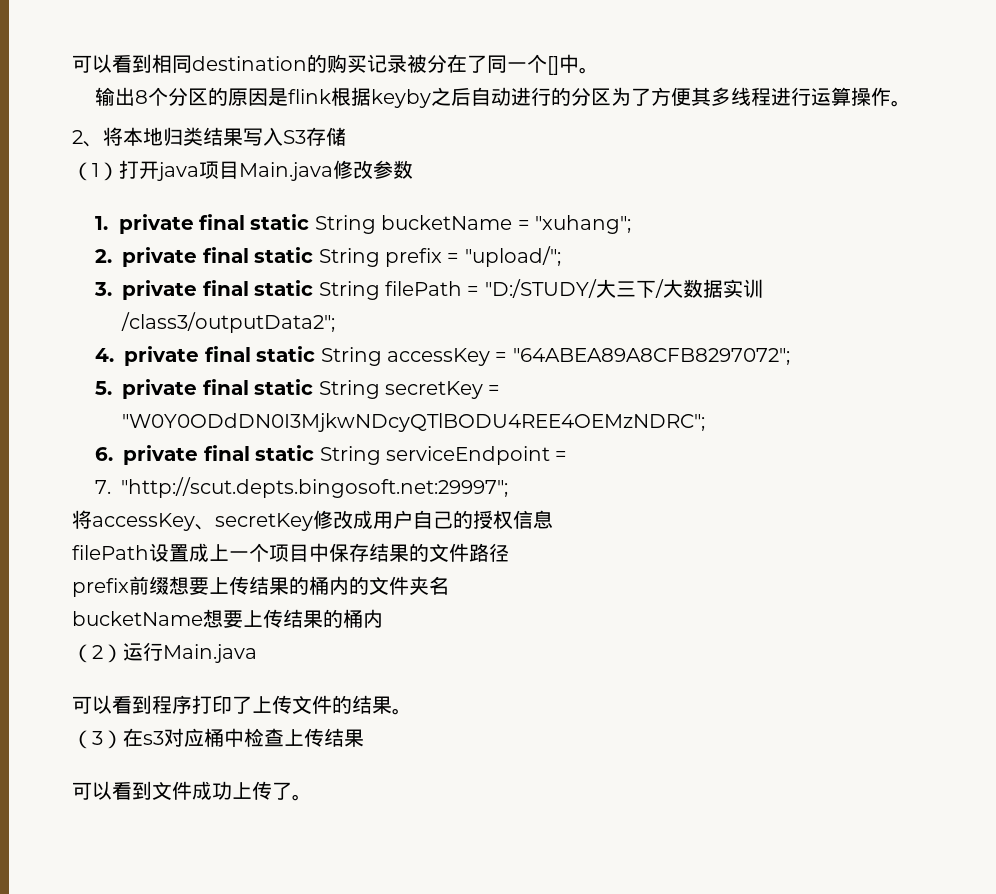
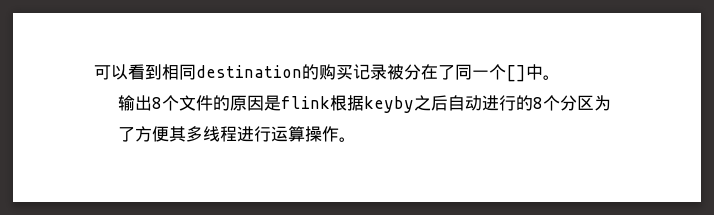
[168,87,209,106] 分区 -> [178,95,213,111] 文件
(572, 96) none -> [532,95,560,111] 8个
[72,127,346,147] [72,160,413,181] [95,214,632,234] [95,246,561,267] [94,279,763,300] [121,312,336,333] [95,346,790,366] [95,379,501,399] [122,413,706,432] [95,445,568,465] [95,477,509,498] [72,510,553,531] [72,543,509,562] [72,576,449,597] [72,609,383,628] [72,642,257,663] [72,695,412,715] [72,728,364,749] [72,781,312,801] // 2、将本地归类结果写入S3存储 // （1）打开java项目Main.java修改参数 // 1. private final static String bucketName = "xuhang"; // 2. private final static String prefix = "upload/"; // 3. private final static String filePath = "D:/STUDY/大三下/大数据实训/class3/outputData2"; // 4. private final static String accessKey = "64ABEA89A8CFB8297072"; // 5. private final static String secretKey = "W0Y0ODdDN0I3MjkwNDcyQTlBODU4REE4OEMzNDRC"; // 6. private final static String serviceEndpoint = // 7. "http://scut.depts.bingosoft.net:29997"; // 将accessKey、secretKey修改成用户自己的授权信息 // filePath设置成上一个项目中保存结果的文件路径 // prefix前缀想要上传结果的桶内的文件夹名 // bucketName想要上传结果的桶内 // （2）运行Main.java // 可以看到程序打印了上传文件的结果。 // （3）在s3对应桶中检查上传结果 // 可以看到文件成功上传了。 -> (356, 139) none

